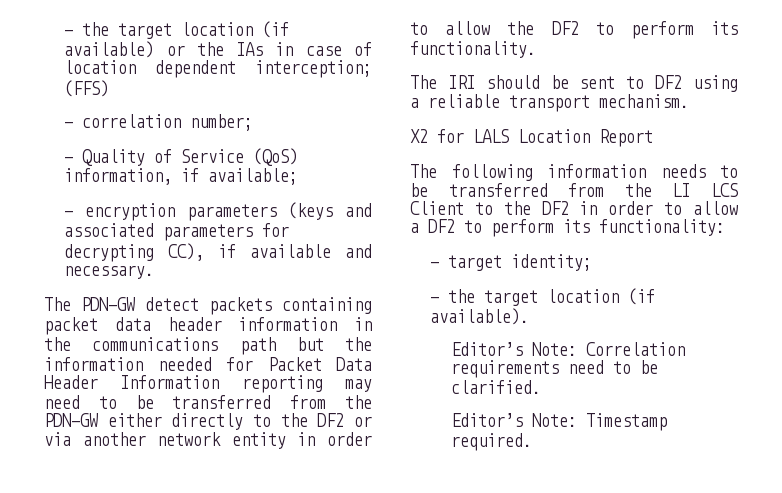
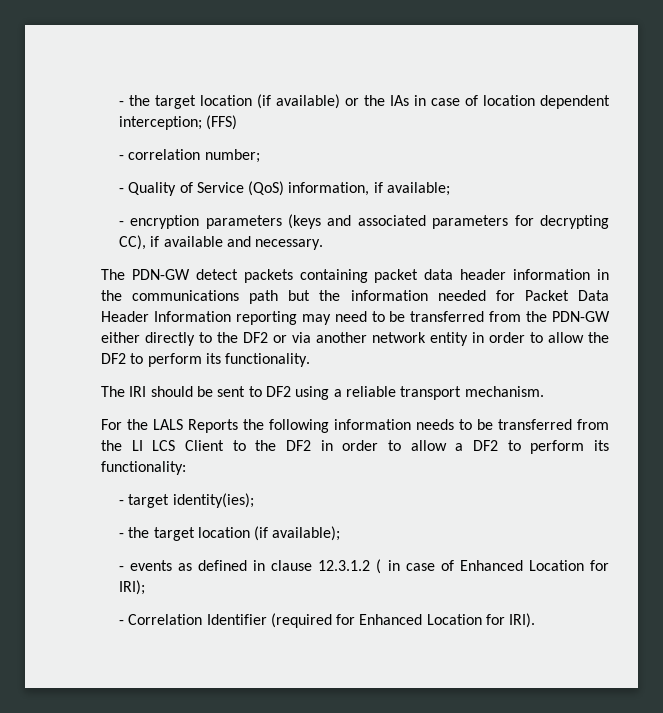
[410,129,653,147] [410,164,437,178] X2 for LALS Location Report // The -> [101,419,264,433] For the LALS Reports the
[511,254,593,271] [430,288,656,306] [430,308,530,325] [450,342,685,356] [450,360,658,378] [450,380,541,394] [450,413,667,431] [450,433,532,451] identity; // - the target location (if available). // Editor’s Note: Correlation requirements need to be clarified. // Editor’s Note: Timestamp required. -> [172,493,254,508] [118,526,341,541] [118,559,609,574] [118,580,145,595] [118,613,536,628] identity(ies); // - the target location (if available); // - events as defined in clause 12.3.1.2 ( in case of Enhanced Location for IRI); // - Correlation Identifier (required for Enhanced Location for IRI).

